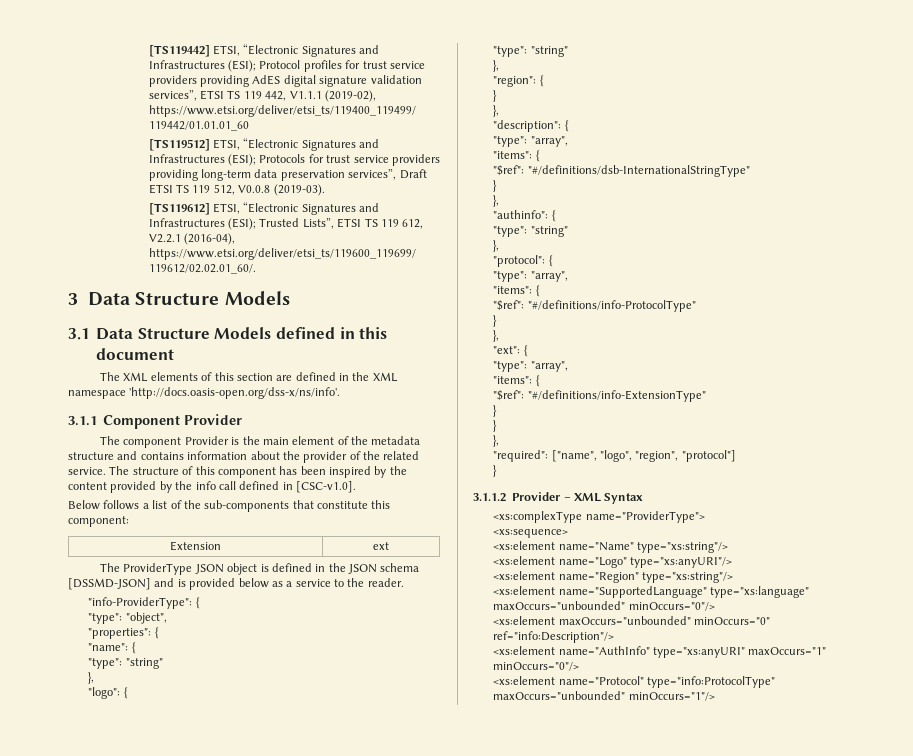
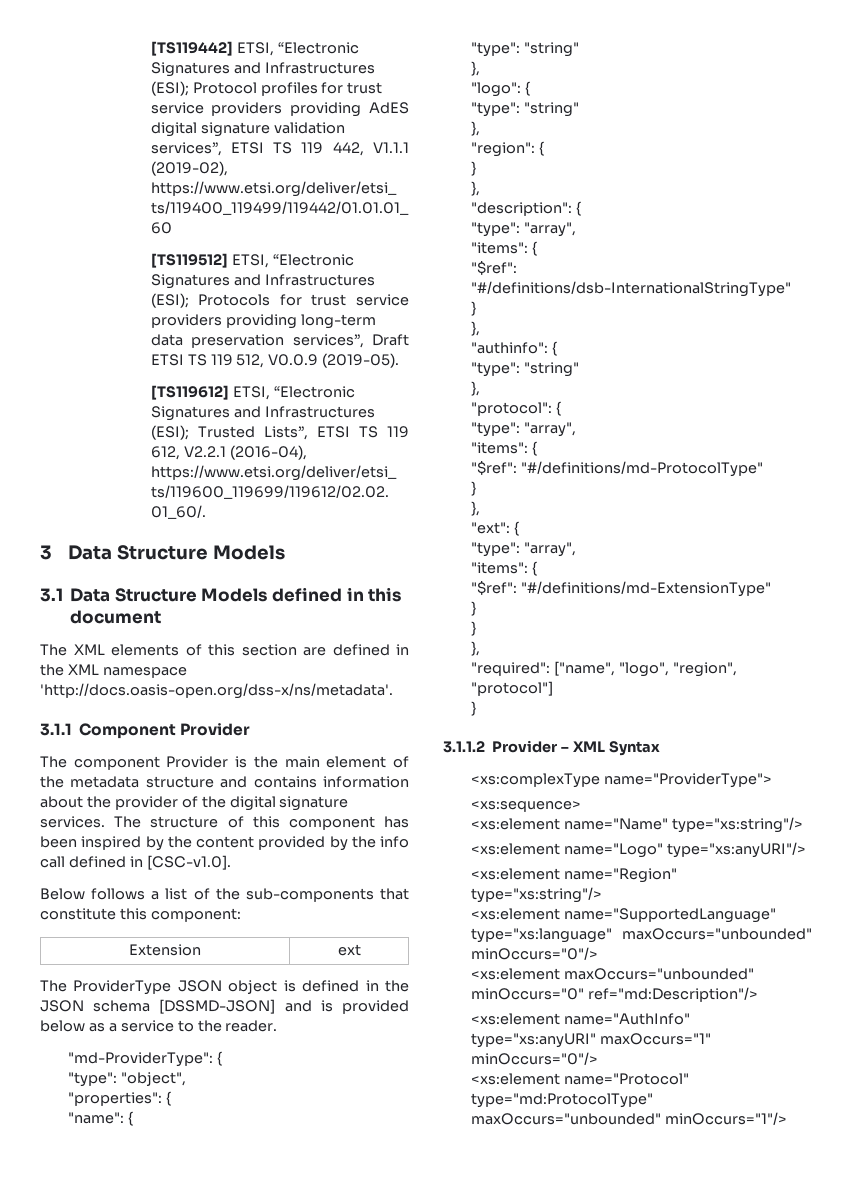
[238,184,325,196] V0.0.8 (2019-03). -> [268,353,400,368] V0.0.9 (2019-05).
[129,387,341,399] 'http://docs.oasis-open.org/dss-x/ns/info'. -> [40,683,393,699] 'http://docs.oasis-open.org/dss-x/ns/metadata'.
[383,451,420,460] [68,467,106,475] related service. -> [229,796,349,811] [40,816,105,828] digital signature services.
[88,597,193,609] "info-ProviderType": -> [68,1052,214,1067] "md-ProviderType":
[527,300,696,312] "#/definitions/info-ProtocolType" -> [521,461,764,477] "#/definitions/md-ProtocolType"
[527,390,706,402] "#/definitions/info-ExtensionType" -> [521,581,772,597] "#/definitions/md-ExtensionType"
[493,631,615,643] ref="info:Description"/> -> [588,987,759,1002] ref="md:Description"/>
[646,676,775,688] type="info:ProtocolType" -> [471,1093,654,1108] type="md:ProtocolType"

